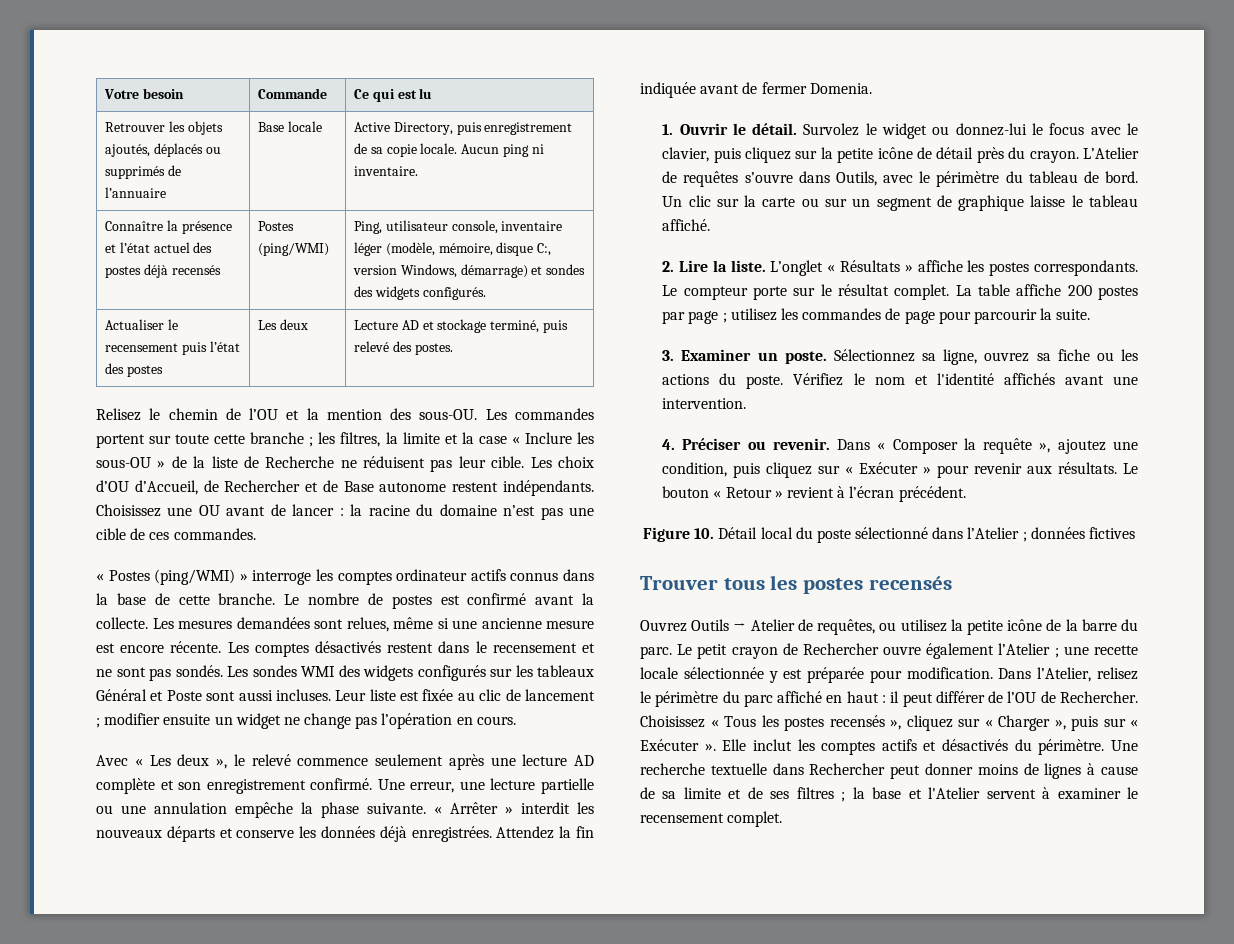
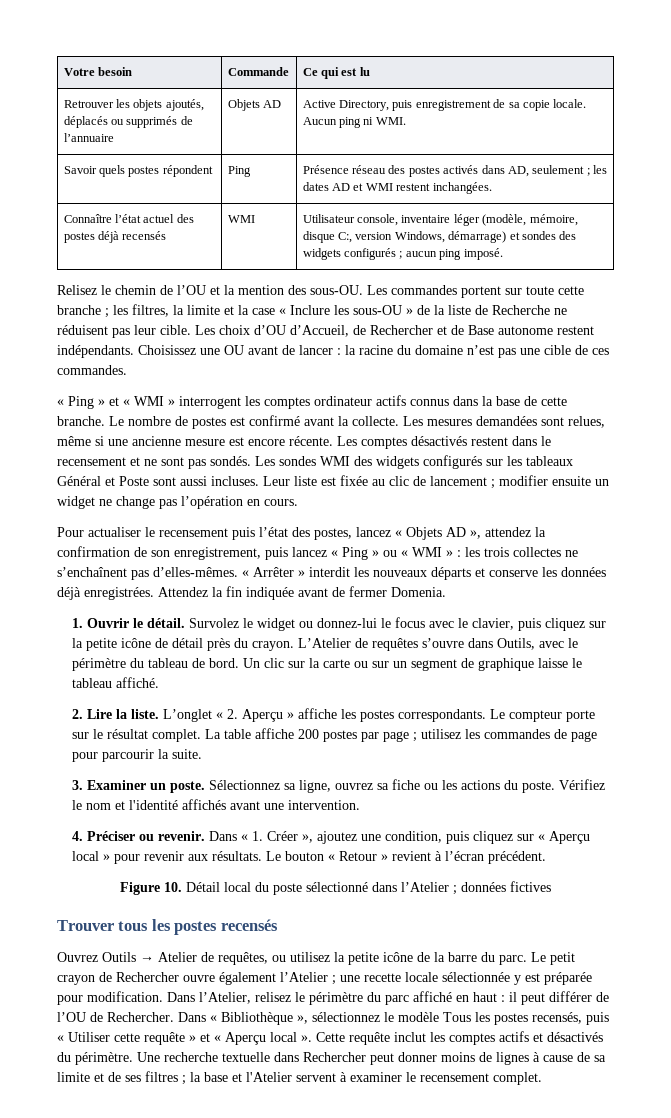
[258,121,322,132] Base locale -> [227,99,282,111] Objets AD
[354,166,419,176] [105,220,232,234] [105,244,117,253] inventaire. // Connaître la présence et -> [375,117,406,125] [63,165,213,177] [227,166,251,177] [302,165,608,177] [302,182,492,194] [63,214,112,223] WMI. // Savoir quels postes répondent | Ping | Présence réseau des postes activés dans AD, seulement ; les dates AD et WMI restent inchangées. // Connaître
[258,221,295,231] [258,243,330,256] [354,220,448,234] Postes (ping/WMI) | Ping, utilisateur -> [227,215,255,223] [302,214,355,223] WMI | Utilisateur
[422,287,486,300] [105,319,178,330] [105,341,240,355] [105,363,163,377] [258,319,308,330] [354,319,568,333] [354,341,453,355] configurés. // Actualiser le recensement puis l’état des postes | Les deux | Lecture AD et stockage terminé, puis relevé des postes. -> [344,248,503,260] configurés ; aucun ping imposé.
[108,569,312,585] Postes (ping/WMI) » interroge -> [68,396,241,409] Ping » et « WMI » interrogent
[96,754,594,770] [96,778,594,794] [96,802,426,818] Avec « Les deux », le relevé commence seulement après une lecture AD complète et son enregistrement confirmé. Une erreur, une lecture partielle ou une annulation empêche la phase suivante. -> [57,527,546,540] [57,546,578,560] [57,567,238,580] Pour actualiser le recensement puis l’état des postes, lancez « Objets AD », attendez la confirmation de son enregistrement, puis lancez « Ping » ou « WMI » : les trois collectes ne s’enchaînent pas d’elles-mêmes.
[840,260,901,272] Résultats -> [227,709,284,722] 2. Aperçu
[892,438,1033,454] Composer la requête -> [252,831,299,841] 1. Créer
[859,462,919,474] Exécuter -> [549,831,591,844] [72,851,100,861] Aperçu local
[640,715,1138,731] [640,739,747,751] Choisissez « Tous les postes recensés », cliquez sur « Charger », puis sur « Exécuter ». Elle -> [178,1012,609,1025] [57,1032,390,1045] Dans « Bibliothèque », sélectionnez le modèle Tous les postes recensés, puis « Utiliser cette requête » et « Aperçu local ». Cette requête

